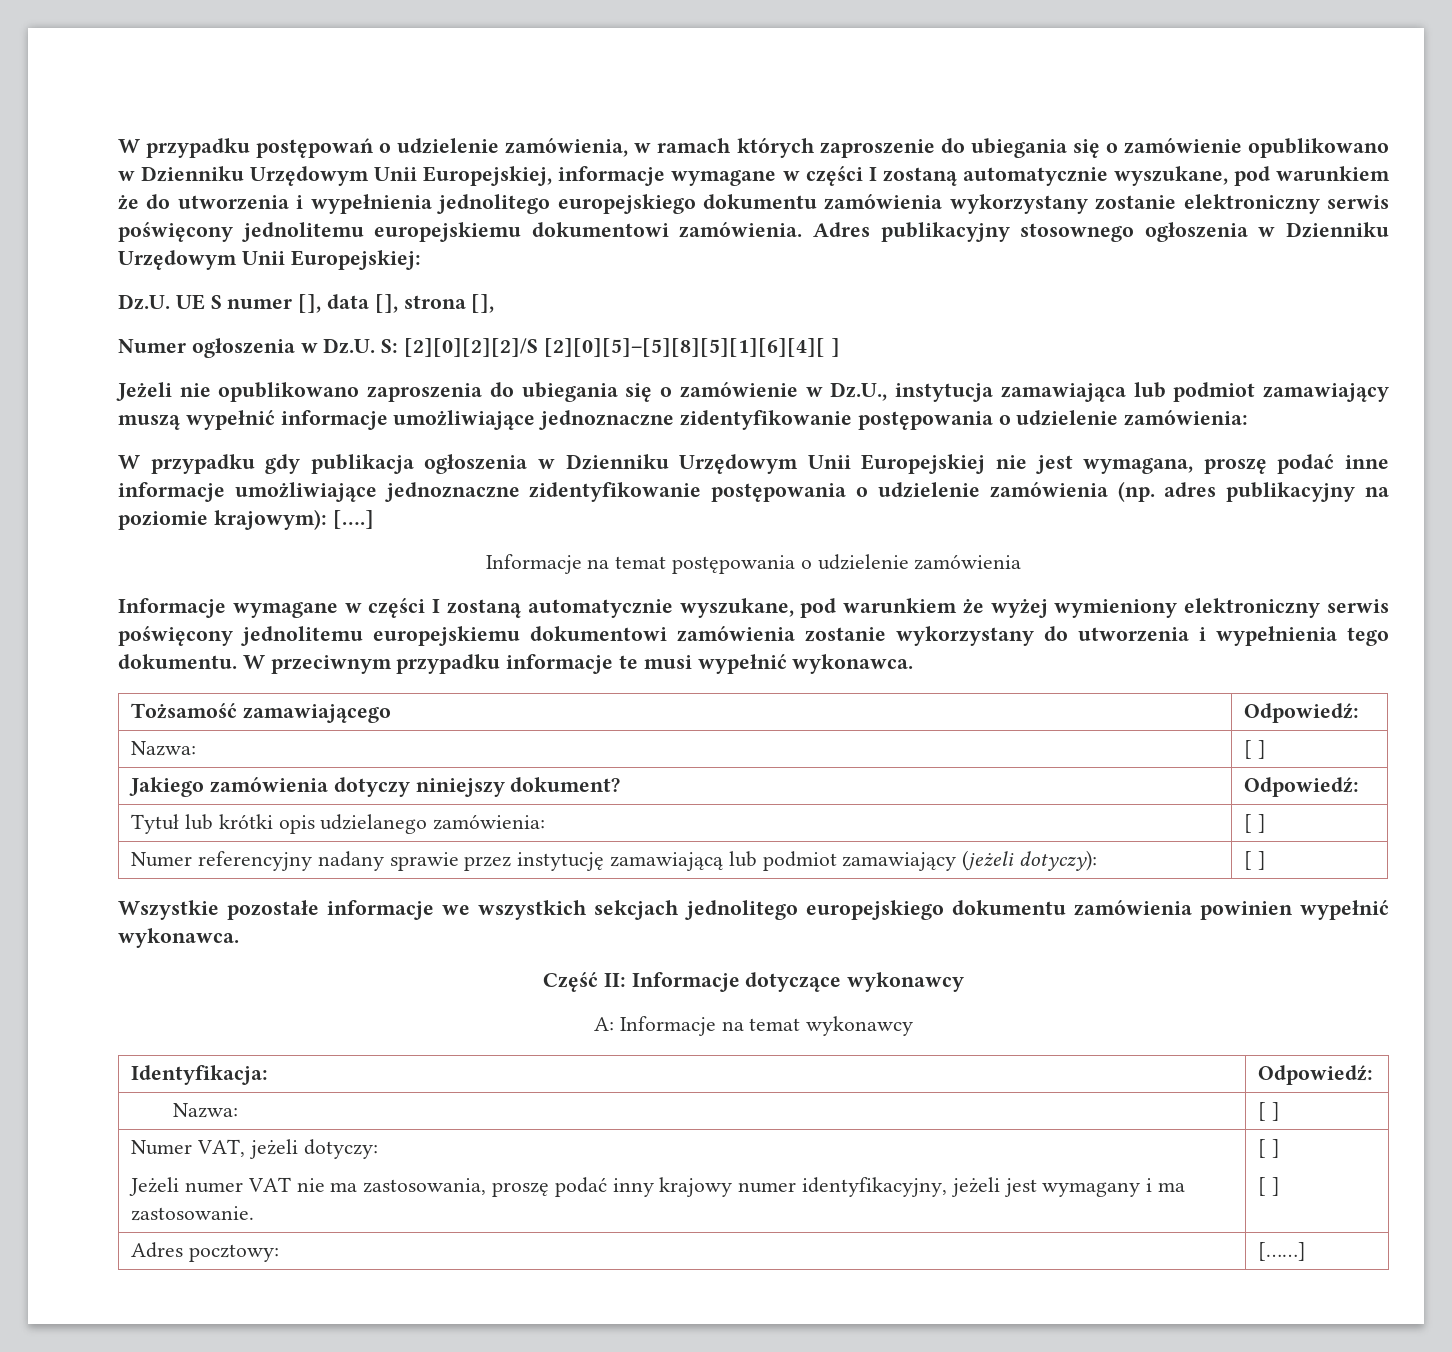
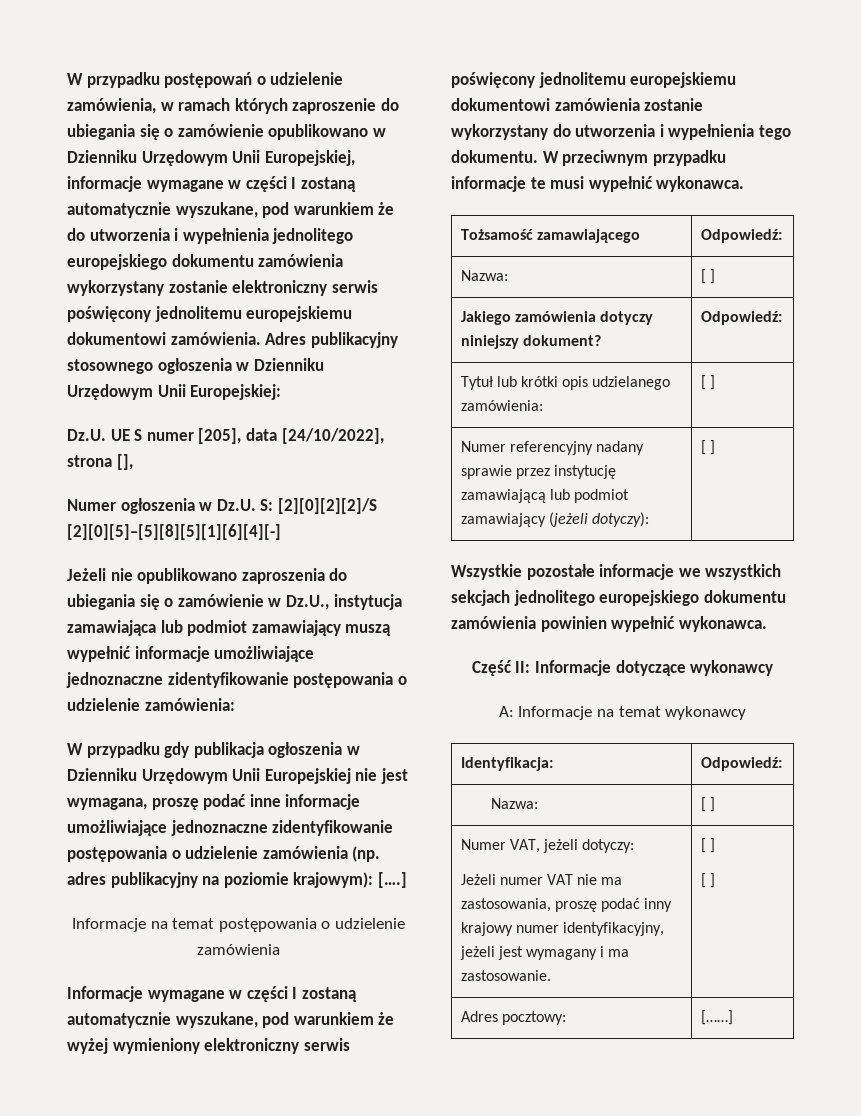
[298,294,398,313] [], data [], -> [198,428,384,444] [205], data [24/10/2022],
[543,338,840,357] [2][0][5]–[5][8][5][1][6][4][ ] -> [67,524,281,540] [2][0][5]–[5][8][5][1][6][4][-]

